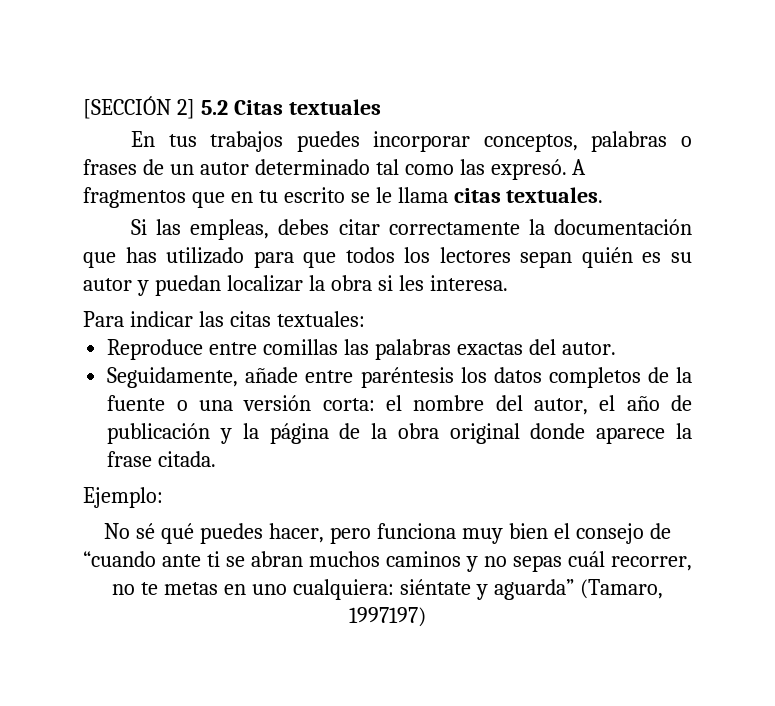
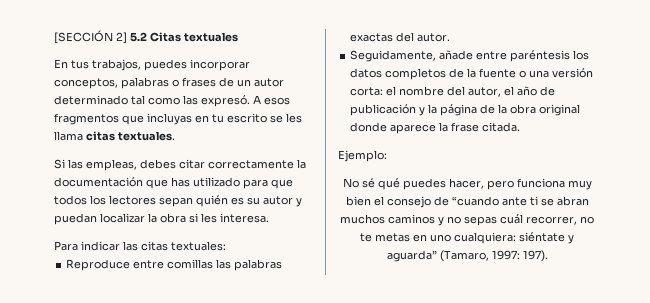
[210,131,284,152] trabajos -> [92,59,141,71] trabajos,
(587, 167) none -> [264,97,290,105] esos
(225, 200) none -> [147,113,192,125] incluyas
[375,187,392,203] le -> [286,113,302,123] les
[349,607,426,627] 1997197) -> [491,250,548,262] 1997: 197).

